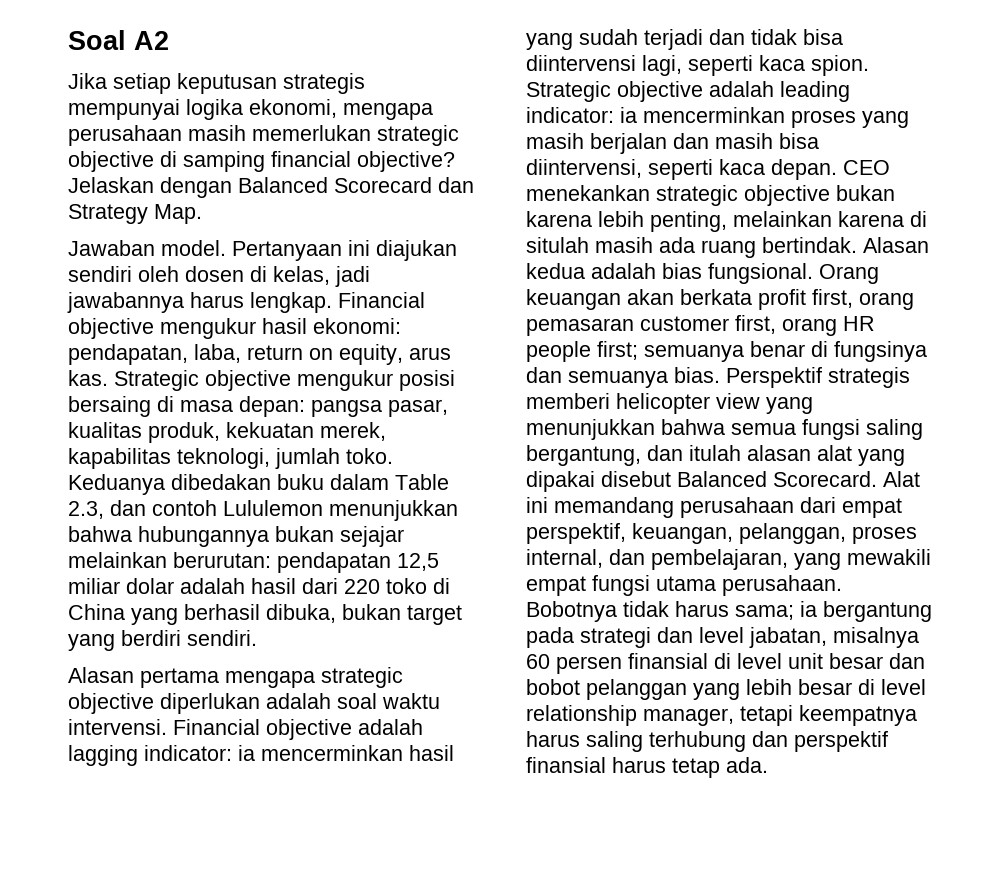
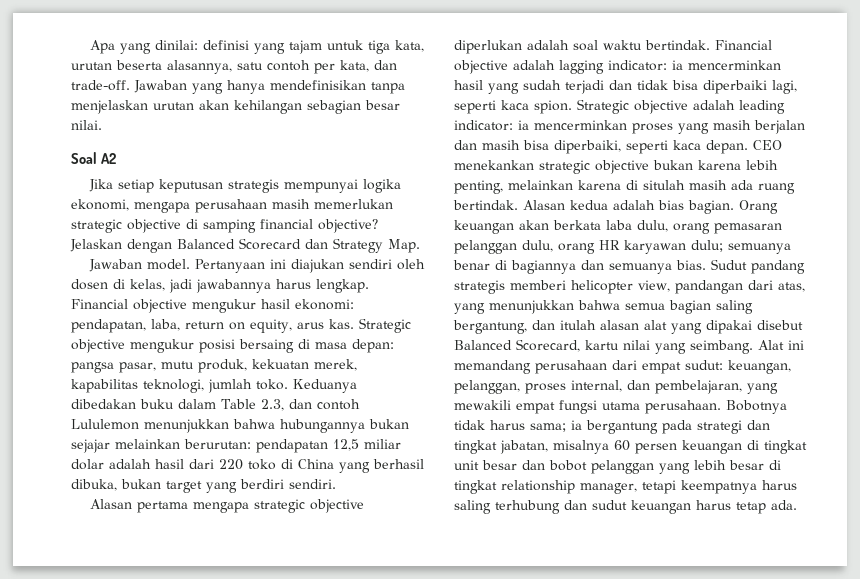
(68, 40) none -> [89,40,424,54] [71,60,397,74] [71,80,405,94] [71,100,400,114] [71,120,102,130] Apa yang dinilai: definisi yang tajam untuk tiga kata, urutan beserta alasannya, satu contoh per kata, dan trade-off. Jawaban yang hanya mendefinisikan tanpa menjelaskan urutan akan kehilangan sebagian besar nilai. //
[68,422,142,438] kualitas -> [161,361,194,369] mutu
[68,719,167,735] intervensi. -> [645,40,710,50] bertindak.
[526,55,636,71] diintervensi -> [703,80,767,94] diperbaiki
[526,159,642,178] diintervensi, -> [554,140,621,154] diperbaiki,
[708,263,813,284] fungsional. -> [688,200,734,214] bagian.
[758,289,914,310] [526,315,875,336] [526,341,638,362] profit first, orang pemasaran customer first, orang HR people first; -> [606,220,782,234] [454,240,723,254] laba dulu, orang pemasaran pelanggan dulu, orang HR karyawan dulu;
[834,341,927,362] fungsinya -> [511,260,576,274] bagiannya
[726,367,822,388] Perspektif -> [711,259,805,274] Sudut pandang
[716,393,760,409] view -> [638,280,805,294] view, pandangan dari atas,
[802,419,860,440] fungsi -> [669,300,711,314] bagian
[773,471,877,487] Scorecard. -> [516,339,753,354] Scorecard, kartu nilai yang seimbang.
[526,523,626,544] perspektif, -> [685,360,723,370] sudut:
[699,627,744,643] level -> [454,440,497,454] tingkat
[628,653,782,669] finansial di level -> [682,440,807,454] keuangan di tingkat
[881,679,926,695] level -> [454,480,497,494] tingkat
[794,731,888,752] [526,757,606,773] perspektif finansial -> [592,500,691,514] sudut keuangan

